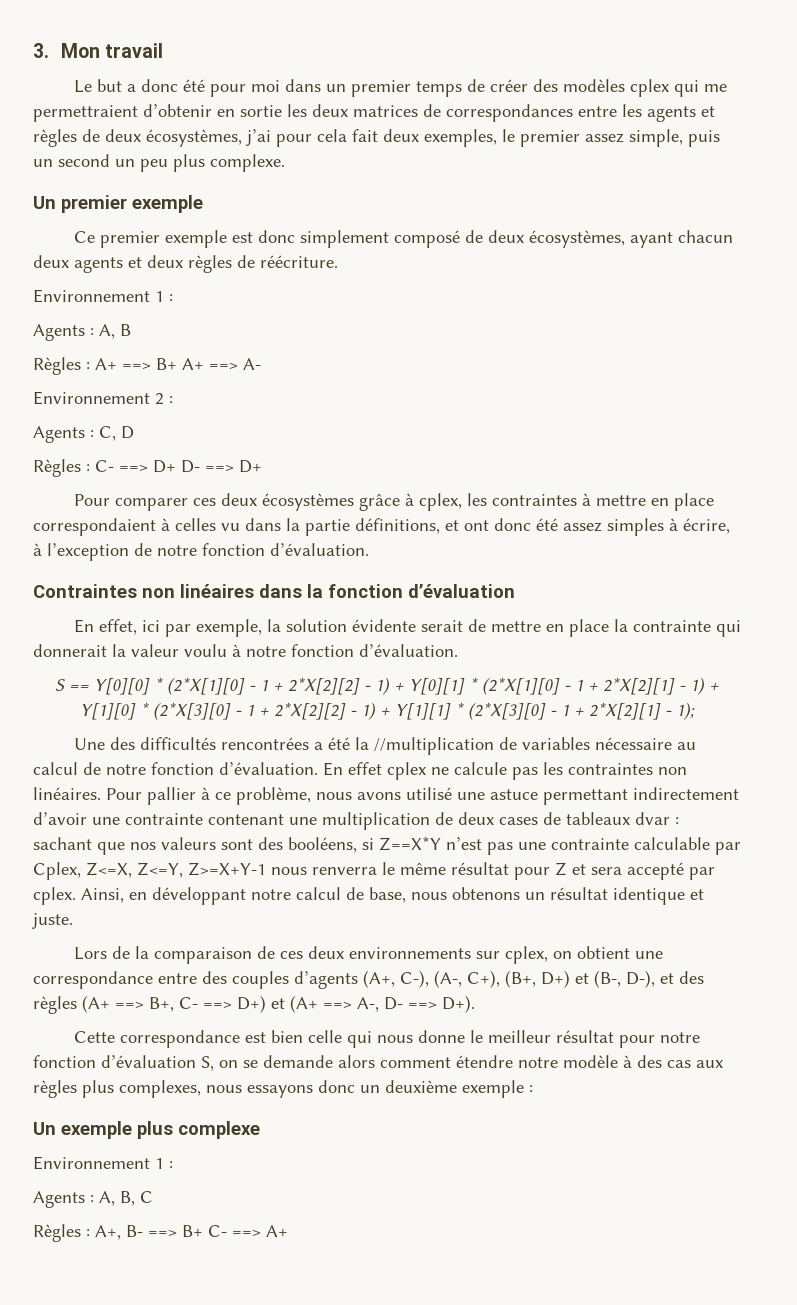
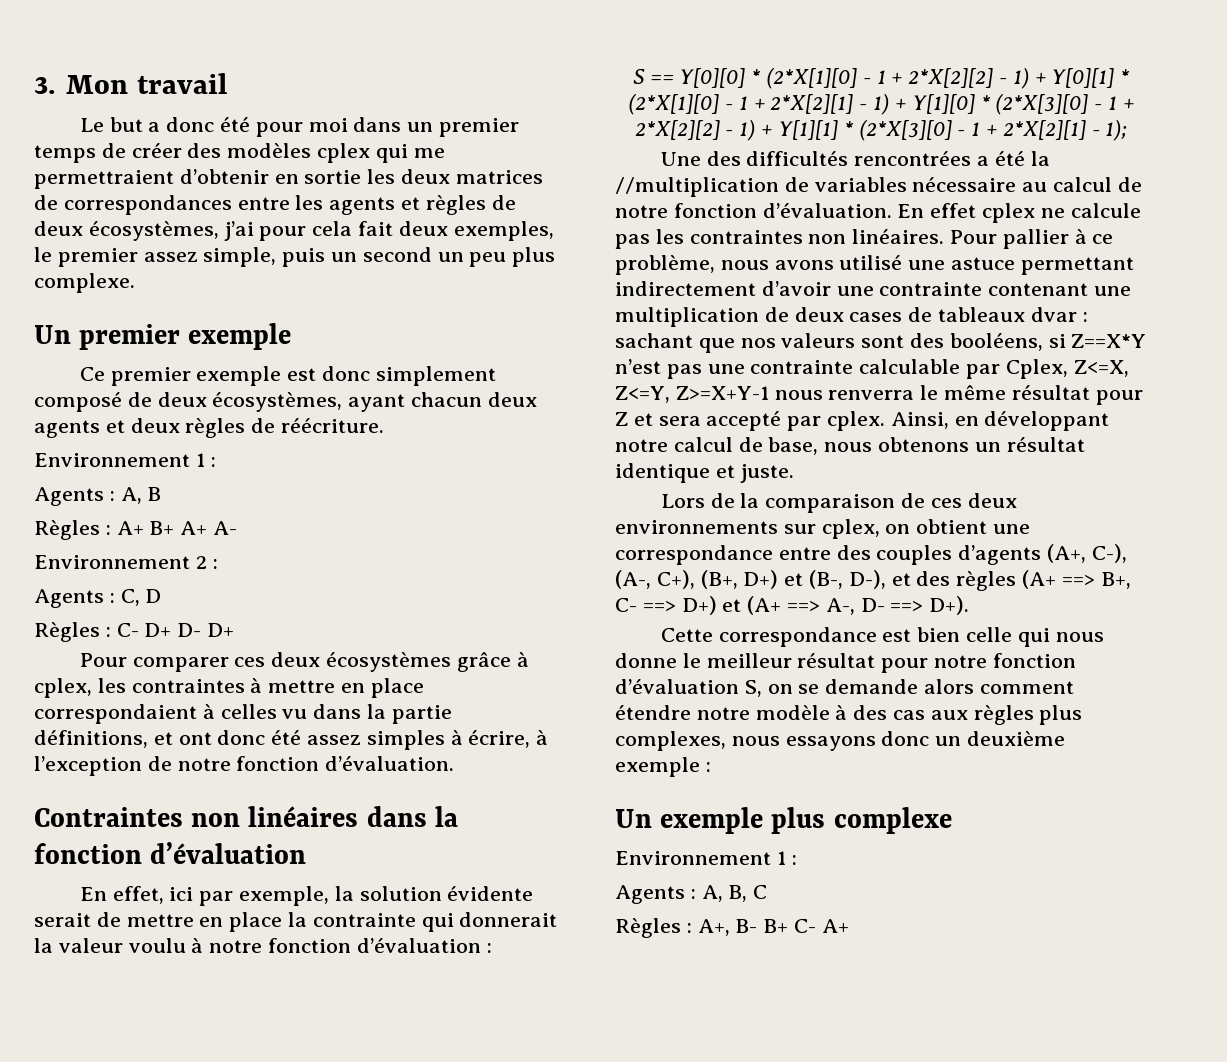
[122,362,151,370] ==> -> (144, 528) none
[209,362,238,370] ==> -> (208, 528) none
[119,464,148,472] ==> -> (139, 630) none
[205,464,234,472] ==> -> (202, 630) none
[359,644,458,657] d’évaluation. -> [356,938,492,953] d’évaluation :
[148,1229,177,1237] ==> -> (758, 926) none
[232,1229,261,1237] ==> -> (817, 926) none

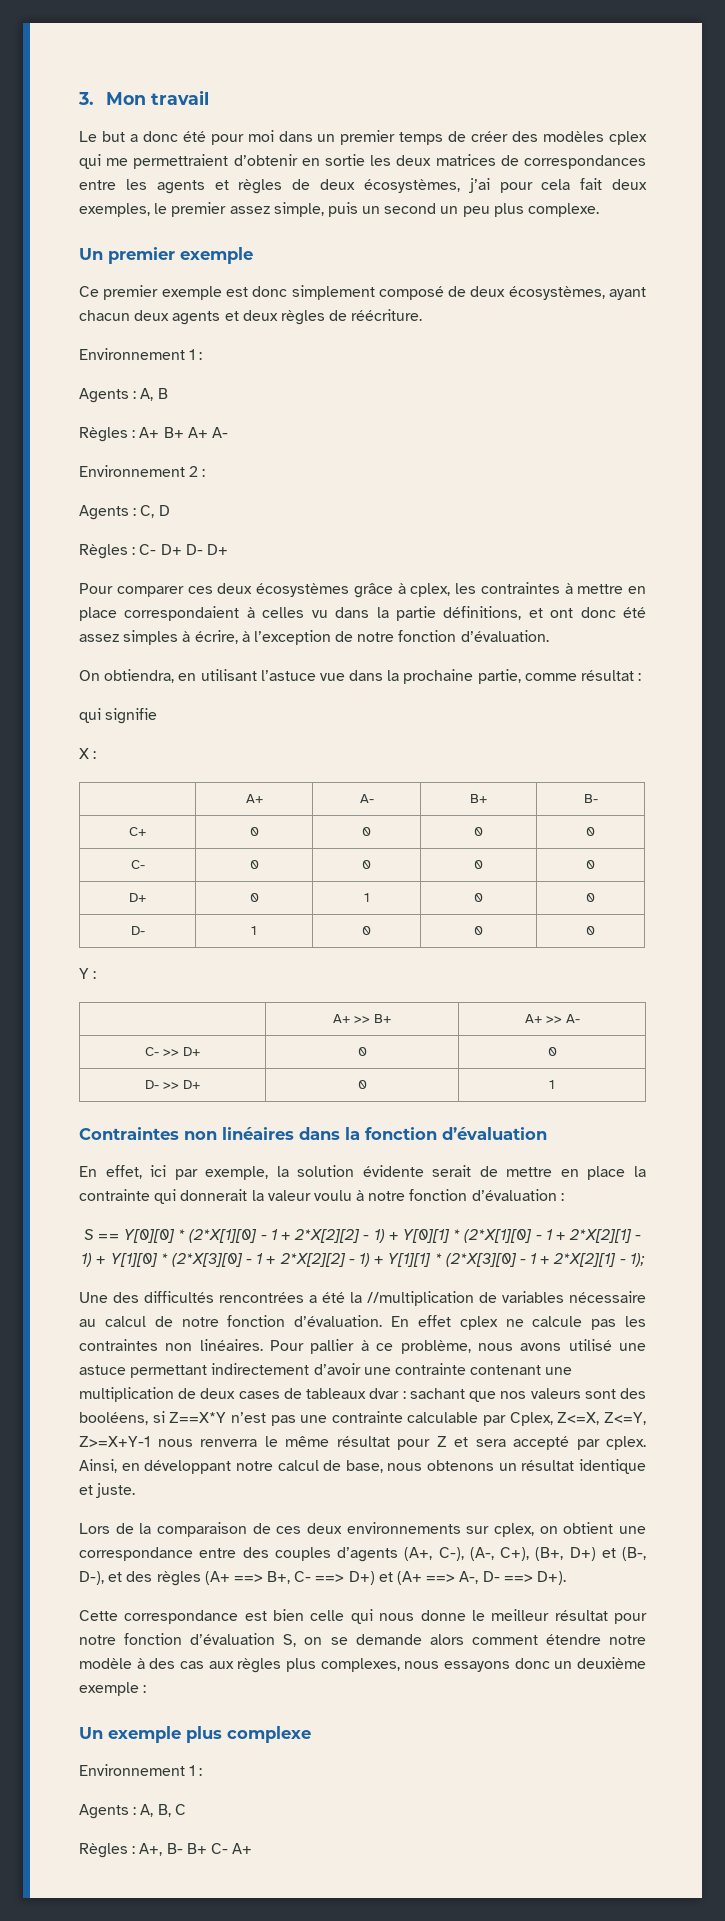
(455, 763) none -> [79,669,642,684] [79,708,158,724] [79,748,97,759] [245,794,263,803] [359,794,374,803] [470,794,487,803] [583,794,598,803] [129,827,146,836] [249,827,259,836] [362,827,371,836] [474,827,483,836] [586,827,595,836] [130,860,145,869] [249,860,259,869] [362,860,371,869] [474,860,483,869] [586,860,595,869] [129,893,146,902] [249,893,259,902] [363,893,370,902] [474,893,483,902] [586,893,595,902] [130,926,145,935] [251,926,257,935] [362,926,371,935] [474,926,483,935] [586,926,595,935] [79,968,97,979] [333,1014,391,1023] [524,1014,580,1023] [145,1047,200,1056] [357,1047,367,1056] [547,1047,557,1056] [145,1080,200,1089] [357,1080,367,1089] [549,1080,555,1089] // On obtiendra, en utilisant l’astuce vue dans la prochaine partie, comme résultat : // qui signifie // X : // | A+ | A- | B+ | B- // C+ | 0 | 0 | 0 | 0 // C- | 0 | 0 | 0 | 0 // D+ | 0 | 1 | 0 | 0 // D- | 1 | 0 | 0 | 0 // Y : // | A+ >> B+ | A+ >> A- // C- >> D+ | 0 | 0 // D- >> D+ | 0 | 1

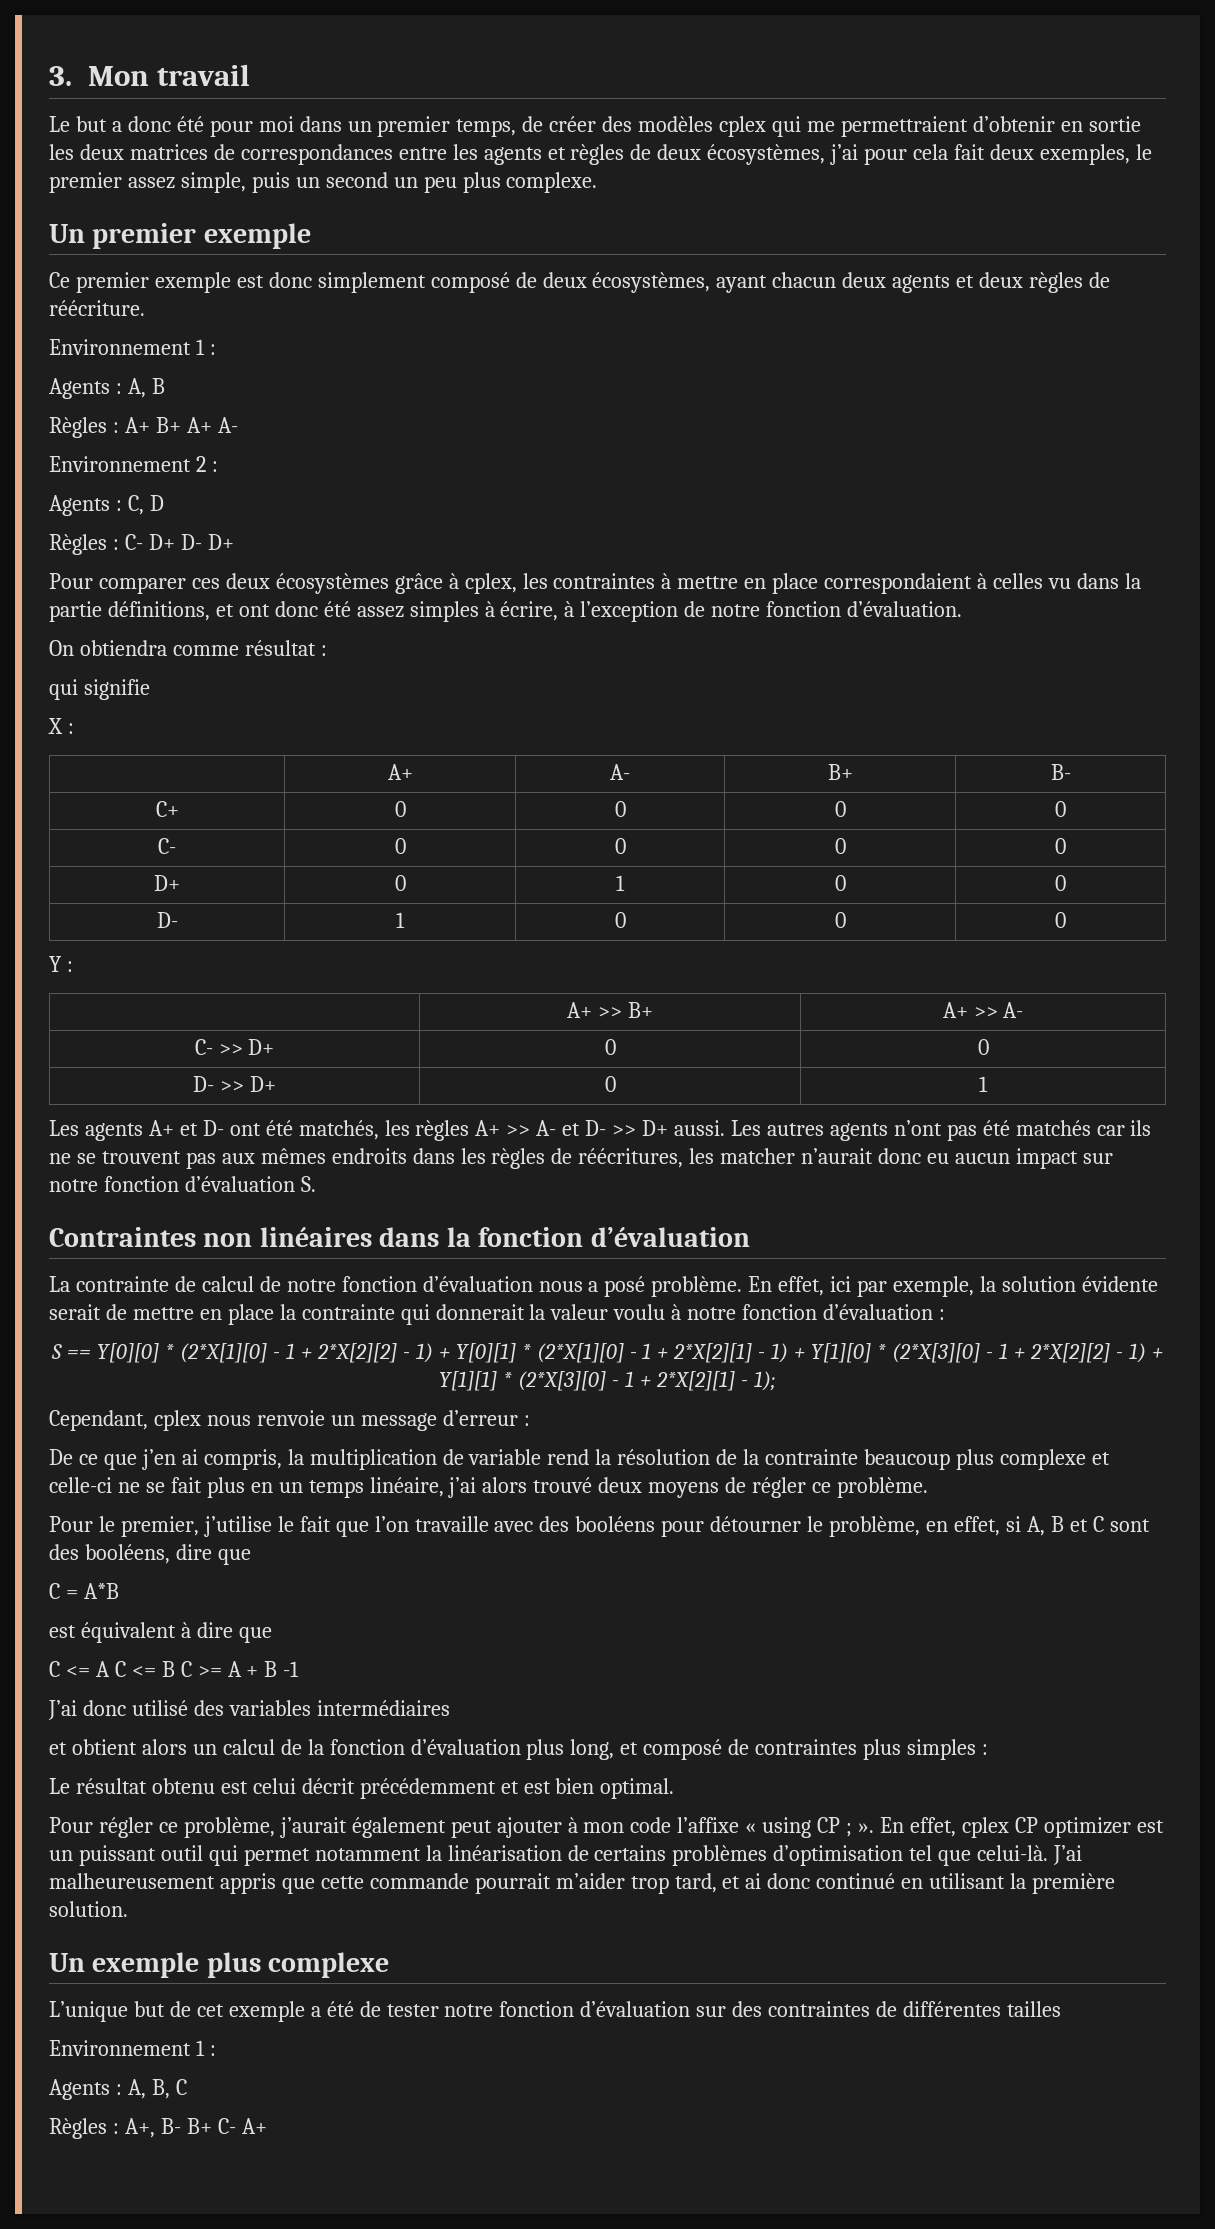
[399,132,444,145] temps -> [456,119,517,137] temps,
[104,669,521,684] obtiendra, en utilisant l’astuce vue dans la prochaine partie, -> [79,640,167,656] obtiendra
(555, 1084) none -> [49,1120,1152,1141] [49,1148,1113,1169] [49,1176,316,1192] // Les agents A+ et D- ont été matchés, les règles A+ >> A- et D- >> D+ aussi. Les autres agents n’ont pas été matchés car ils ne se trouvent pas aux mêmes endroits dans les règles de réécritures, les matcher n’aurait donc eu aucun impact sur notre fonction d’évaluation S.
(547, 1133) none -> [49,1276,743,1297] La contrainte de calcul de notre fonction d’évaluation nous a posé problème.
[79,1291,646,1306] [79,1315,646,1330] [79,1339,647,1354] [79,1363,573,1378] [79,1387,646,1402] [79,1411,646,1426] [79,1436,646,1450] [79,1459,646,1474] [79,1483,136,1498] [79,1522,647,1537] [79,1547,646,1562] [79,1571,566,1586] [79,1609,647,1624] [79,1633,647,1647] [79,1657,646,1673] [79,1682,147,1696] [79,1726,311,1743] Une des difficultés rencontrées a été la //multiplication de variables nécessaire au calcul de notre fonction d’évaluation. En effet cplex ne calcule pas les contraintes non linéaires. Pour pallier à ce problème, nous avons utilisé une astuce permettant indirectement d’avoir une contrainte contenant une multiplication de deux cases de tableaux dvar : sachant que nos valeurs sont des booléens, si Z==X*Y n’est pas une contrainte calculable par Cplex, Z<=X, Z<=Y, Z>=X+Y-1 nous renverra le même résultat pour Z et sera accepté par cplex. Ainsi, en développant notre calcul de base, nous obtenons un résultat identique et juste. // Lors de la comparaison de ces deux environnements sur cplex, on obtient une correspondance entre des couples d’agents (A+, C-), (A-, C+), (B+, D+) et (B-, D-), et des règles (A+ ==> B+, C- ==> D+) et (A+ ==> A-, D- ==> D+). // Cette correspondance est bien celle qui nous donne le meilleur résultat pour notre fonction d’évaluation S, on se demande alors comment étendre notre modèle à des cas aux règles plus complexes, nous essayons donc un deuxième exemple : // Un exemple plus complexe -> [49,1410,530,1431] [49,1449,1110,1470] [49,1477,928,1498] [49,1516,1150,1537] [49,1544,251,1565] [49,1583,119,1599] [49,1622,272,1643] [49,1661,300,1677] [48,1700,450,1720] [49,1739,988,1760] [49,1778,675,1799] [49,1817,1164,1838] [49,1845,1083,1866] [49,1873,1116,1894] [49,1901,128,1917] [49,1952,390,1978] [49,2001,1061,2022] Cependant, cplex nous renvoie un message d’erreur : // De ce que j’en ai compris, la multiplication de variable rend la résolution de la contrainte beaucoup plus complexe et celle-ci ne se fait plus en un temps linéaire, j’ai alors trouvé deux moyens de régler ce problème. // Pour le premier, j’utilise le fait que l’on travaille avec des booléens pour détourner le problème, en effet, si A, B et C sont des booléens, dire que // C = A*B // est équivalent à dire que // C <= A C <= B C >= A + B -1 // J’ai donc utilisé des variables intermédiaires // et obtient alors un calcul de la fonction d’évaluation plus long, et composé de contraintes plus simples : // Le résultat obtenu est celui décrit précédemment et est bien optimal. // Pour régler ce problème, j’aurait également peut ajouter à mon code l’affixe « using CP ; ». En effet, cplex CP optimizer est un puissant outil qui permet notamment la linéarisation de certains problèmes d’optimisation tel que celui-là. J’ai malheureusement appris que cette commande pourrait m’aider trop tard, et ai donc continué en utilisant la première solution. // Un exemple plus complexe // L’unique but de cet exemple a été de tester notre fonction d’évaluation sur des contraintes de différentes tailles

